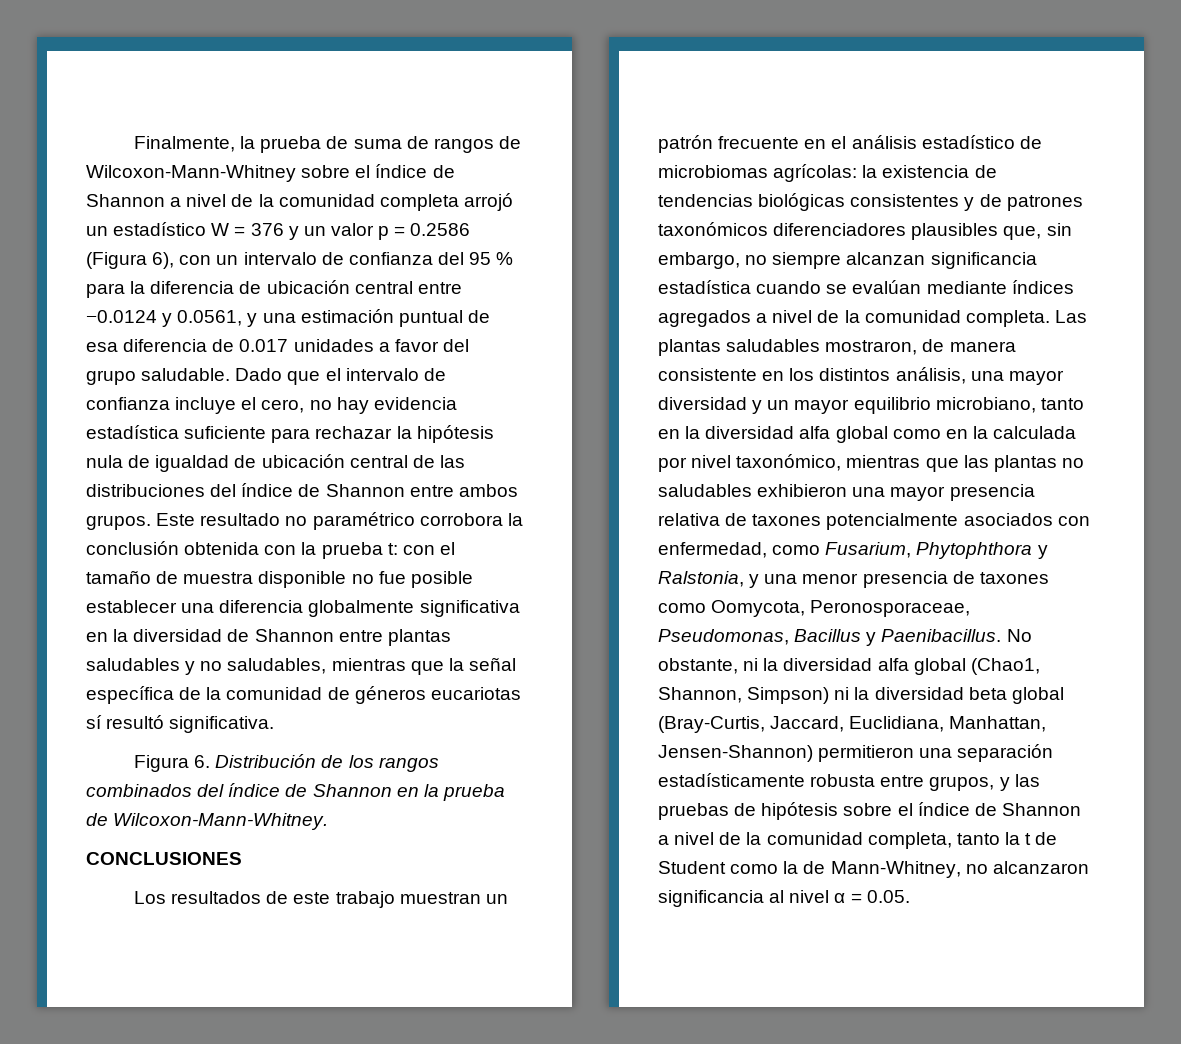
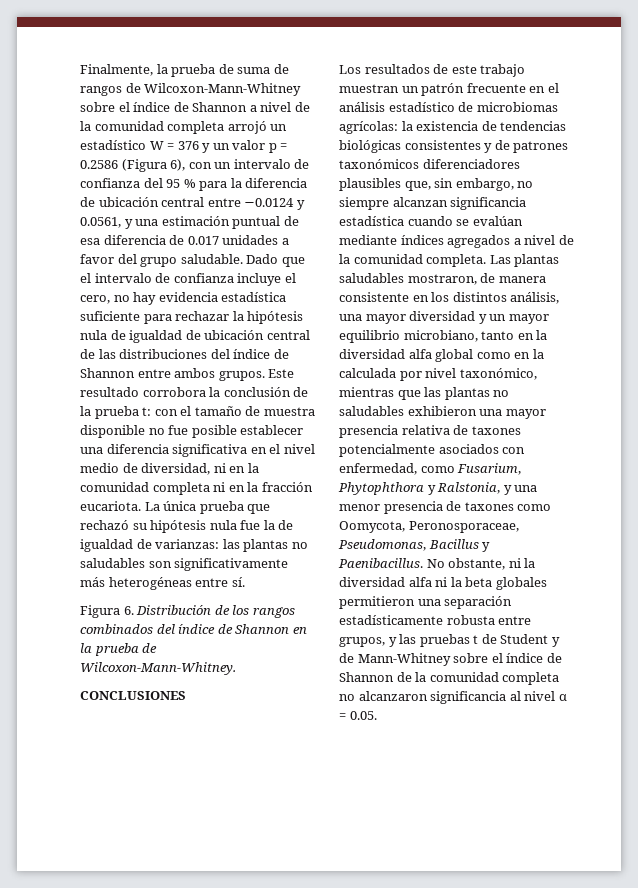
[285,512,415,530] no paramétrico -> (139, 392) none
[184,542,297,555] obtenida con -> [293,387,309,397] de
[308,600,415,617] globalmente -> (169, 449) none
[113,629,451,646] [86,657,516,675] [86,686,521,704] [86,715,275,733] la diversidad de Shannon entre plantas saludables y no saludables, mientras que la señal específica de la comunidad de géneros eucariotas sí resultó significativa. -> [269,444,315,454] [80,463,259,475] [80,482,313,495] [80,501,271,514] [80,520,294,533] [80,539,308,552] [80,558,289,571] [80,577,245,590] el nivel medio de diversidad, ni en la comunidad completa ni en la fracción eucariota. La única prueba que rechazó su hipótesis nula fue la de igualdad de varianzas: las plantas no saludables son significativamente más heterogéneas entre sí.
[913,658,1040,675] [658,687,1064,704] [658,716,1047,733] [658,745,813,762] global (Chao1, Shannon, Simpson) ni la diversidad beta global (Bray-Curtis, Jaccard, Euclidiana, Manhattan, Jensen-Shannon) -> [435,577,547,590] ni la beta globales
[734,802,1081,820] [658,832,1058,849] [658,861,961,878] de hipótesis sobre el índice de Shannon a nivel de la comunidad completa, tanto la t de Student como la de Mann-Whitney, -> [473,634,560,647] [339,653,562,666] [339,672,560,685] t de Student y de Mann-Whitney sobre el índice de Shannon de la comunidad completa

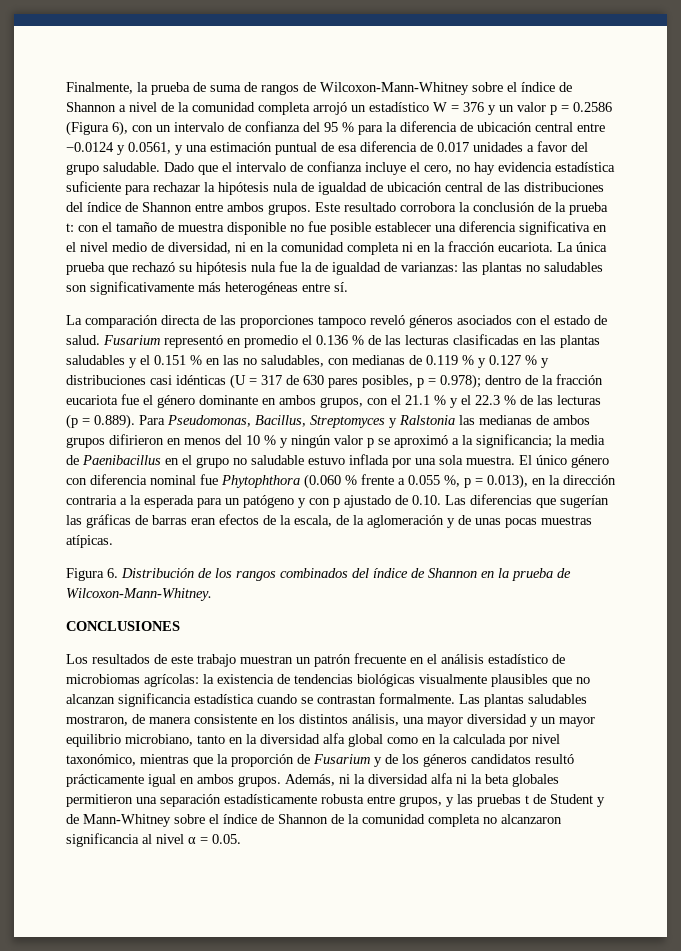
(245, 582) none -> [66,315,607,328] [66,334,600,348] [66,355,549,368] [66,374,603,389] [66,394,601,408] [66,414,590,429] [66,434,605,448] [66,454,609,468] [66,474,616,489] [66,494,609,508] [66,514,592,528] [66,535,113,548] // La comparación directa de las proporciones tampoco reveló géneros asociados con el estado de salud. Fusarium representó en promedio el 0.136 % de las lecturas clasificadas en las plantas saludables y el 0.151 % en las no saludables, con medianas de 0.119 % y 0.127 % y distribuciones casi idénticas (U = 317 de 630 pares posibles, p = 0.978); dentro de la fracción eucariota fue el género dominante en ambos grupos, con el 21.1 % y el 22.3 % de las lecturas (p = 0.889). Para Pseudomonas, Bacillus, Streptomyces y Ralstonia las medianas de ambos grupos difirieron en menos del 10 % y ningún valor p se aproximó a la significancia; la media de Paenibacillus en el grupo no saludable estuvo inflada por una sola muestra. El único género con diferencia nominal fue Phytophthora (0.060 % frente a 0.055 %, p = 0.013), en la dirección contraria a la esperada para un patógeno y con p ajustado de 0.10. Las diferencias que sugerían las gráficas de barras eran efectos de la escala, de la aglomeración y de unas pocas muestras atípicas.
[404,140,569,153] [339,159,520,169] [339,178,534,191] [339,197,389,210] consistentes y de patrones taxonómicos diferenciadores plausibles que, sin embargo, no siempre -> [419,674,590,687] visualmente plausibles que no
[472,216,523,226] [339,235,574,248] [339,254,487,267] evalúan mediante índices agregados a nivel de la comunidad completa. -> [317,693,455,704] contrastan formalmente.
[424,387,510,400] [339,406,546,419] [339,425,521,438] [339,444,526,457] [339,463,522,475] [338,482,538,495] [339,501,552,514] [339,521,519,533] [338,539,491,552] [338,558,506,570] las plantas no saludables exhibieron una mayor presencia relativa de taxones potencialmente asociados con enfermedad, como Fusarium, Phytophthora y Ralstonia, y una menor presencia de taxones como Oomycota, Peronosporaceae, Pseudomonas, Bacillus y Paenibacillus. No obstante, -> [217,754,574,767] [66,774,335,787] la proporción de Fusarium y de los géneros candidatos resultó prácticamente igual en ambos grupos. Además,

